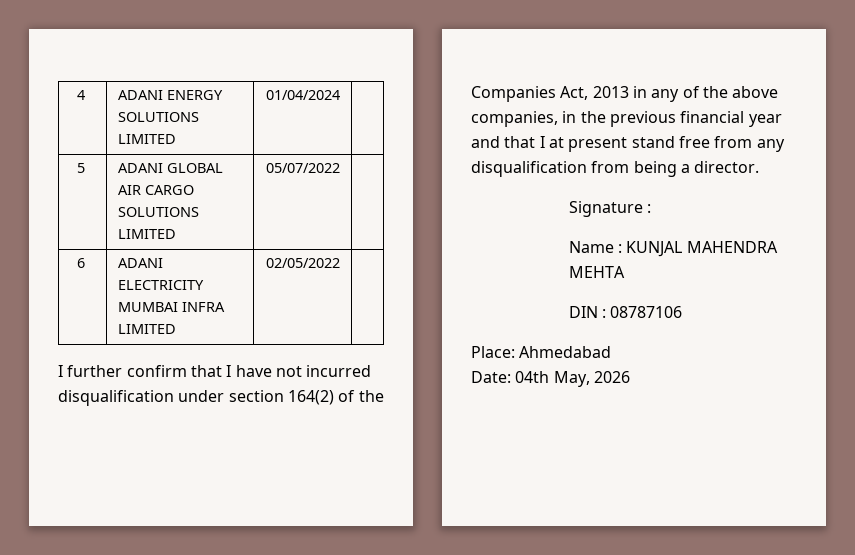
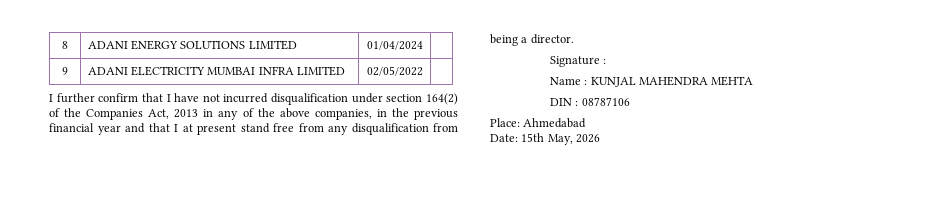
[77,90,86,100] 4 -> [61,41,68,49] 8
[77,163,86,173] [117,163,223,173] [117,185,194,195] [117,207,199,217] [117,229,176,239] [265,163,340,173] [77,258,86,268] 5 | ADANI GLOBAL AIR CARGO SOLUTIONS LIMITED | 05/07/2022 | // 6 -> [61,67,68,75] 9
[515,371,550,383] 04th -> [521,133,545,142] 15th

